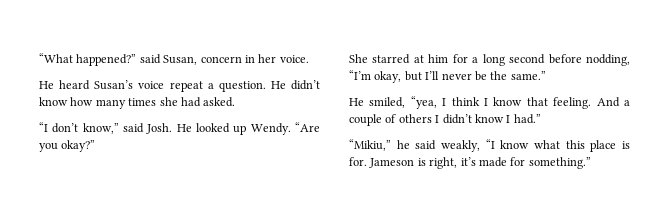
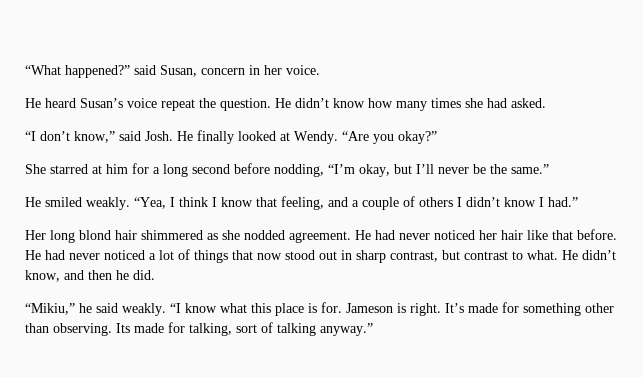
[207,83,214,89] a -> [199,98,216,108] the
[196,123,247,135] looked up -> [197,130,290,144] finally looked at
[369,96,437,109] smiled, “yea, -> [45,197,166,210] smiled weakly. “Yea,
[553,97,620,109] feeling. And -> [281,196,348,210] feeling, and
(541, 119) none -> [25,229,617,243] [25,249,616,263] [25,270,155,282] // Her long blond hair shimmered as she nodded agreement. He had never noticed her hair like that before. He had never noticed a lot of things that now stood out in sharp contrast, but contrast to what. He didn’t know, and then he did.
[441,140,480,152] weakly, -> [122,303,166,316] weakly.
[429,157,591,169] right, it’s made for something.” -> [410,302,614,316] [25,322,373,336] right. It’s made for something other than observing. Its made for talking, sort of talking anyway.”

